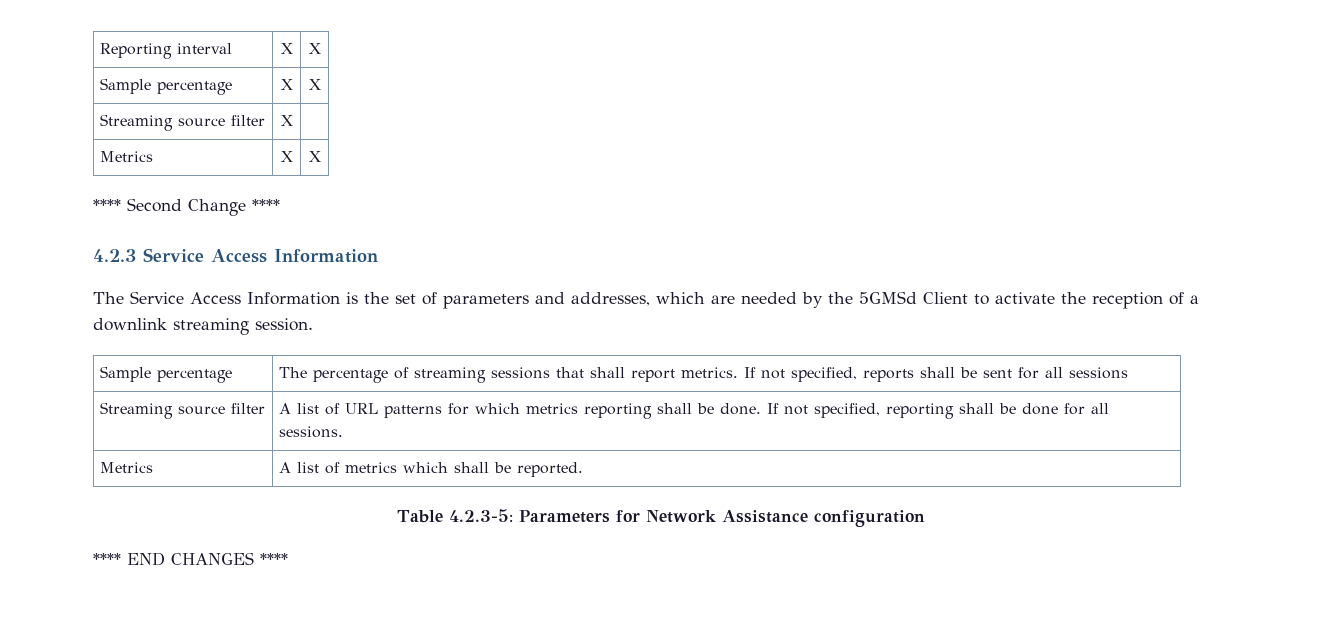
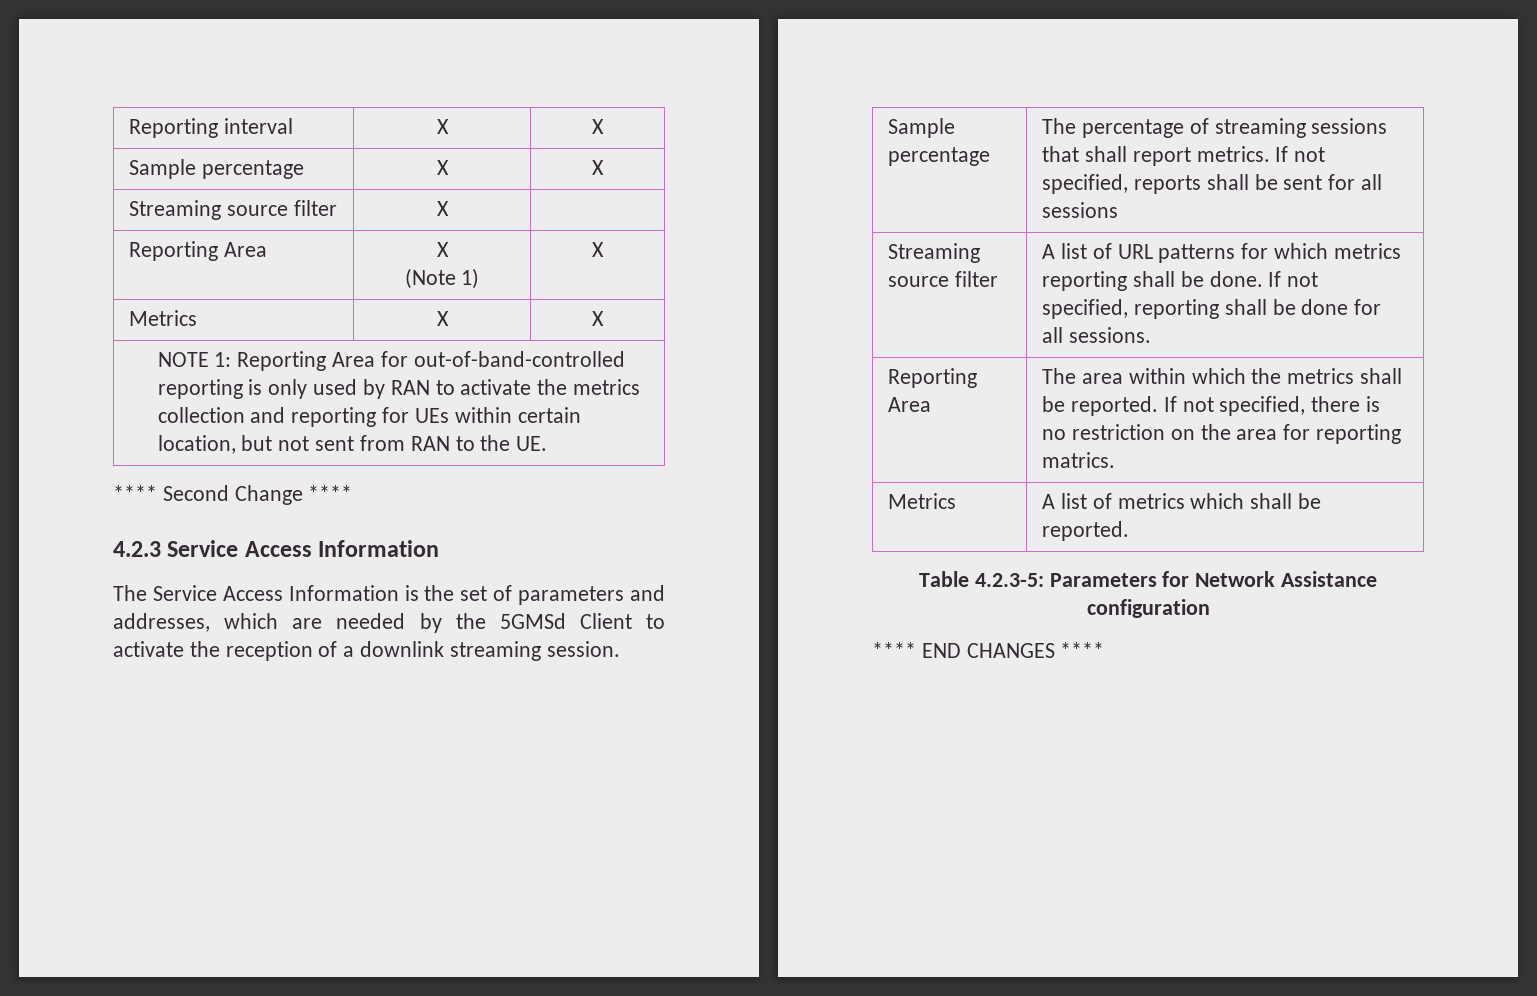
[100,151,154,162] [280,151,293,162] [308,151,321,162] Metrics | X | X -> [129,241,268,261] [436,242,449,257] [404,268,480,289] [592,242,604,257] [129,310,198,326] [436,311,449,326] [592,311,604,326] [157,351,625,371] [157,379,640,399] [157,407,581,427] [157,435,548,454] Reporting Area | X // (Note 1) | X // Metrics | X | X // NOTE 1: Reporting Area for out-of-band-controlled reporting is only used by RAN to activate the metrics collection and reporting for UEs within certain location, but not sent from RAN to the UE.
(344, 432) none -> [888,368,978,388] [888,397,932,412] [1042,368,1403,384] [1042,396,1381,416] [1042,424,1402,444] [1042,452,1116,468] // Reporting Area | The area within which the metrics shall be reported. If not specified, there is no restriction on the area for reporting matrics.

